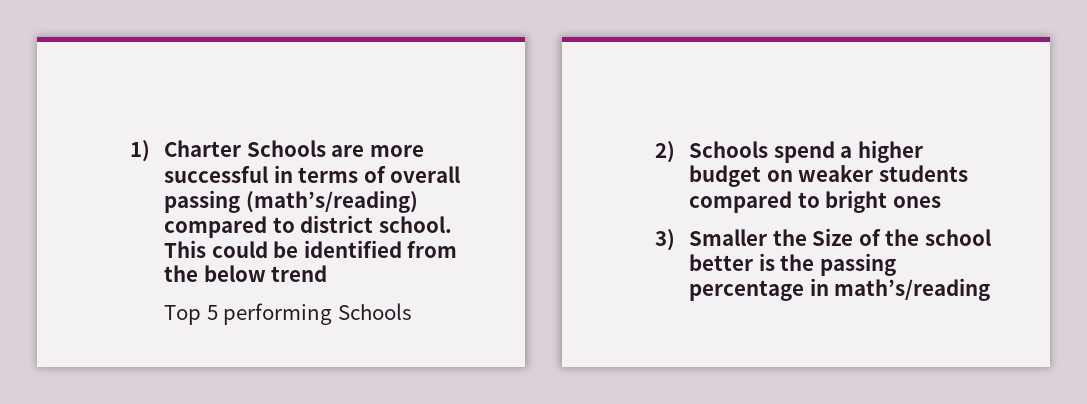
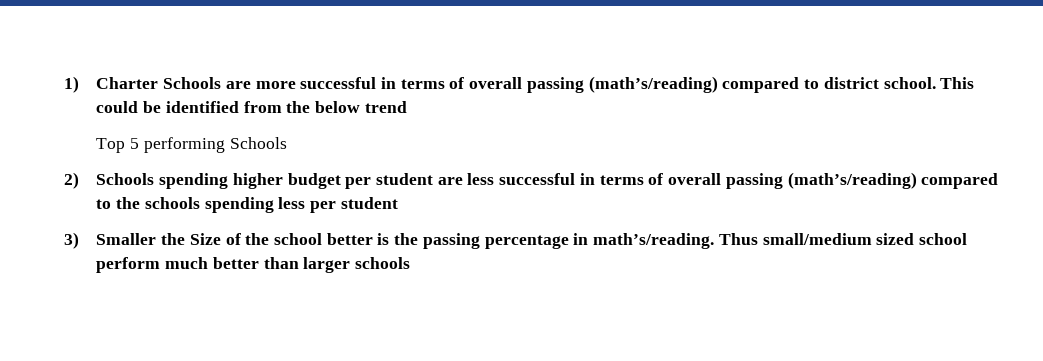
[773,140,923,163] [689,165,968,187] [689,190,941,213] spend a higher budget on weaker students compared to bright ones -> [159,172,999,189] [96,197,398,213] spending higher budget per student are less successful in terms of overall passing (math’s/reading) compared to the schools spending less per student
[834,278,991,301] math’s/reading -> [593,233,967,249] [96,257,411,273] math’s/reading. Thus small/medium sized school perform much better than larger schools

